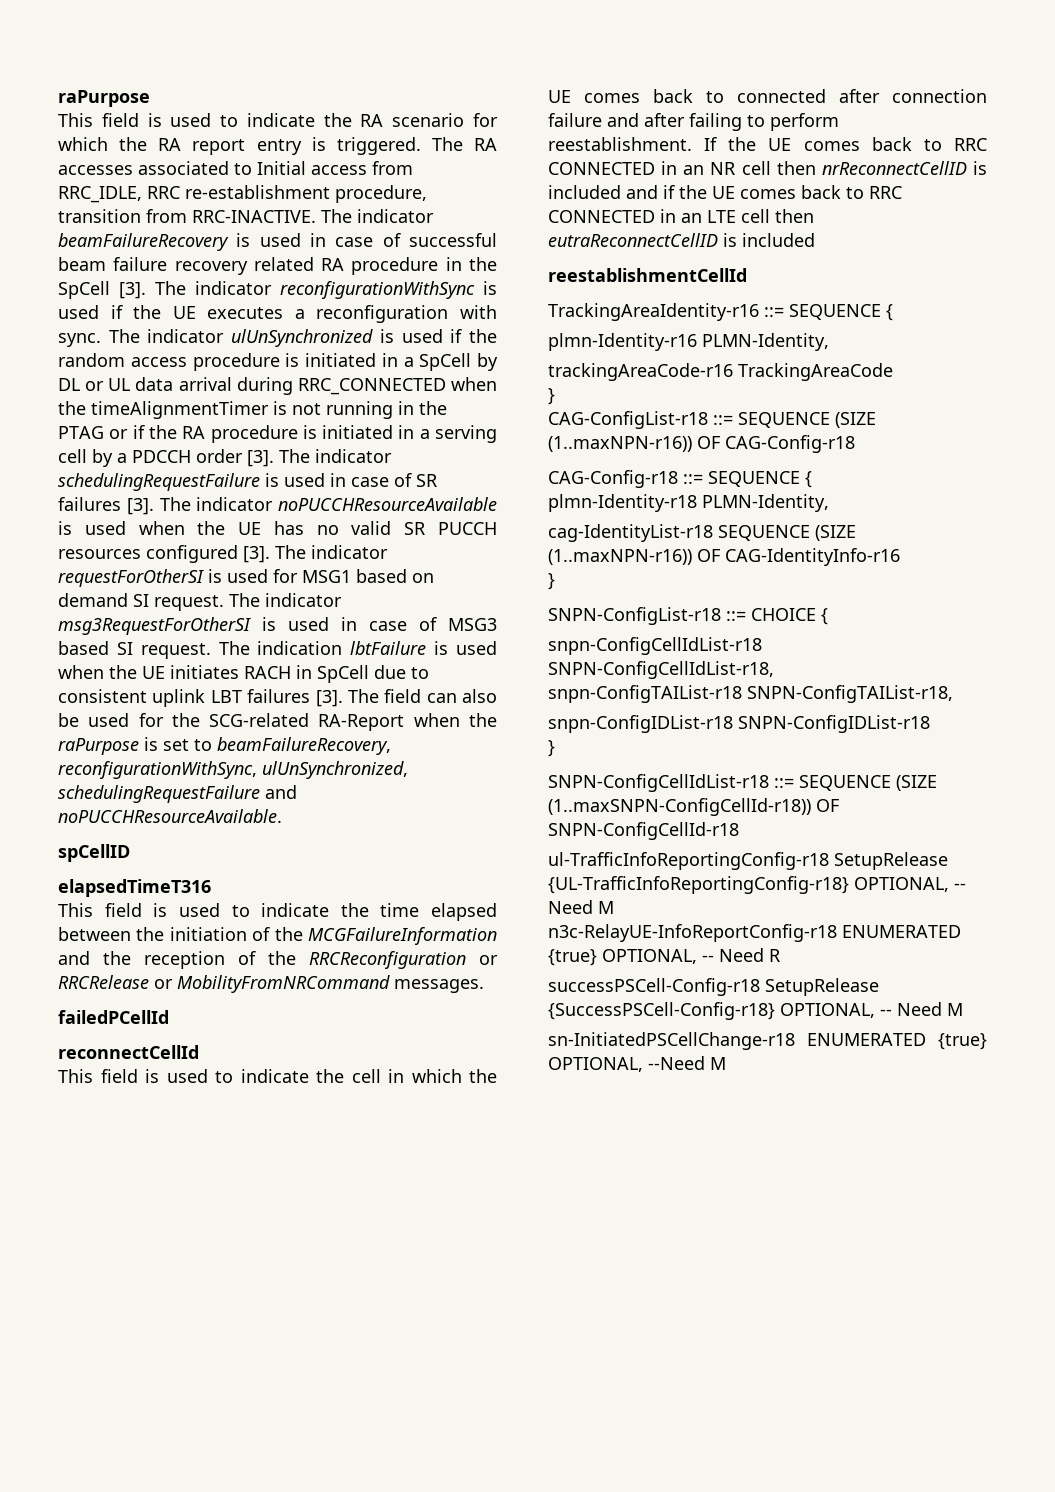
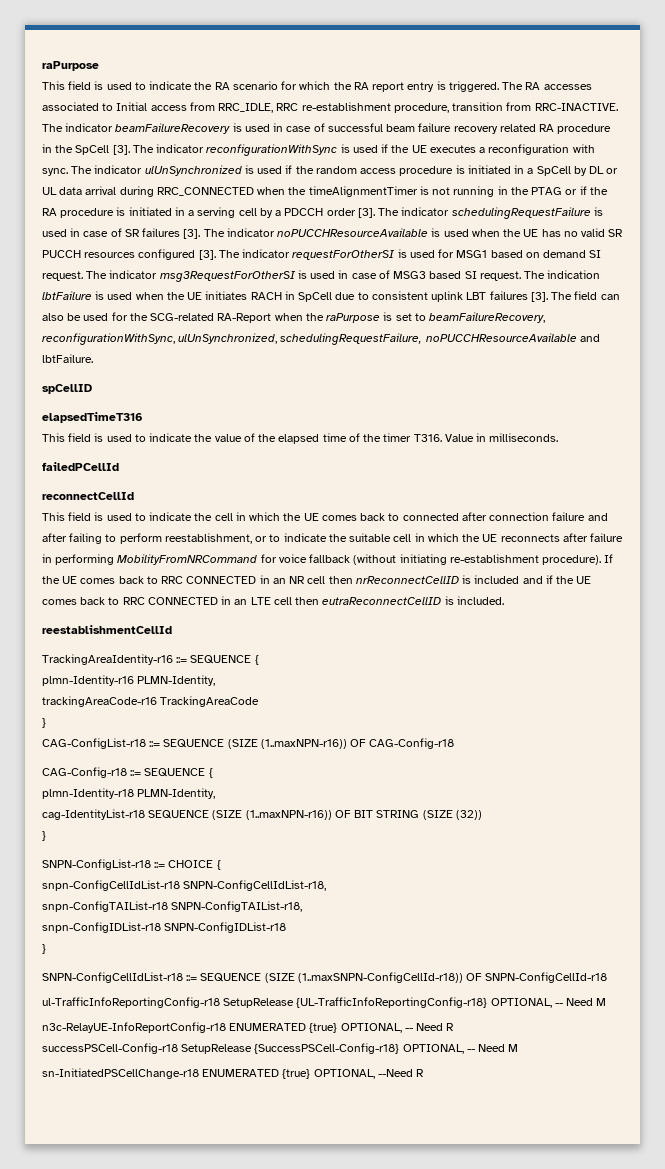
[58,785,297,803] [58,809,282,823] schedulingRequestFailure and noPUCCHResourceAvailable. -> [280,333,600,345] [42,354,93,363] schedulingRequestFailure, noPUCCHResourceAvailable and lbtFailure.
[380,903,497,921] [58,927,497,945] [58,951,498,969] [58,975,484,993] time elapsed between the initiation of the MCGFailureInformation and the reception of the RRCReconfiguration or RRCRelease or MobilityFromNRCommand messages. -> [214,433,559,444] value of the elapsed time of the timer T316. Value in milliseconds.
[548,137,692,151] reestablishment. -> [164,533,624,544] [42,554,602,565] reestablishment, or to indicate the suitable cell in which the UE reconnects after failure in performing MobilityFromNRCommand for voice fallback (without initiating re-establishment procedure).
[742,233,815,247] included -> [456,596,504,605] included.
[725,548,900,566] CAG-IdentityInfo-r16 -> [354,810,482,820] BIT STRING (SIZE (32))
[710,1057,726,1070] M -> [416,1069,425,1077] R

